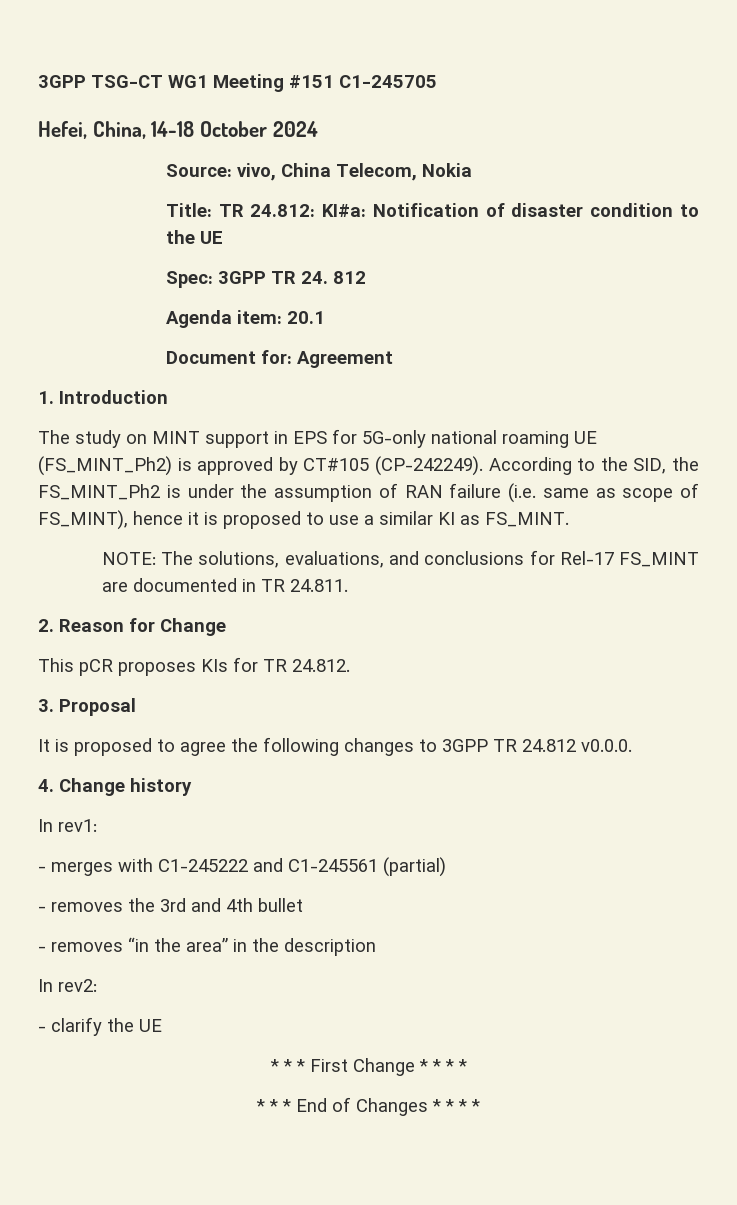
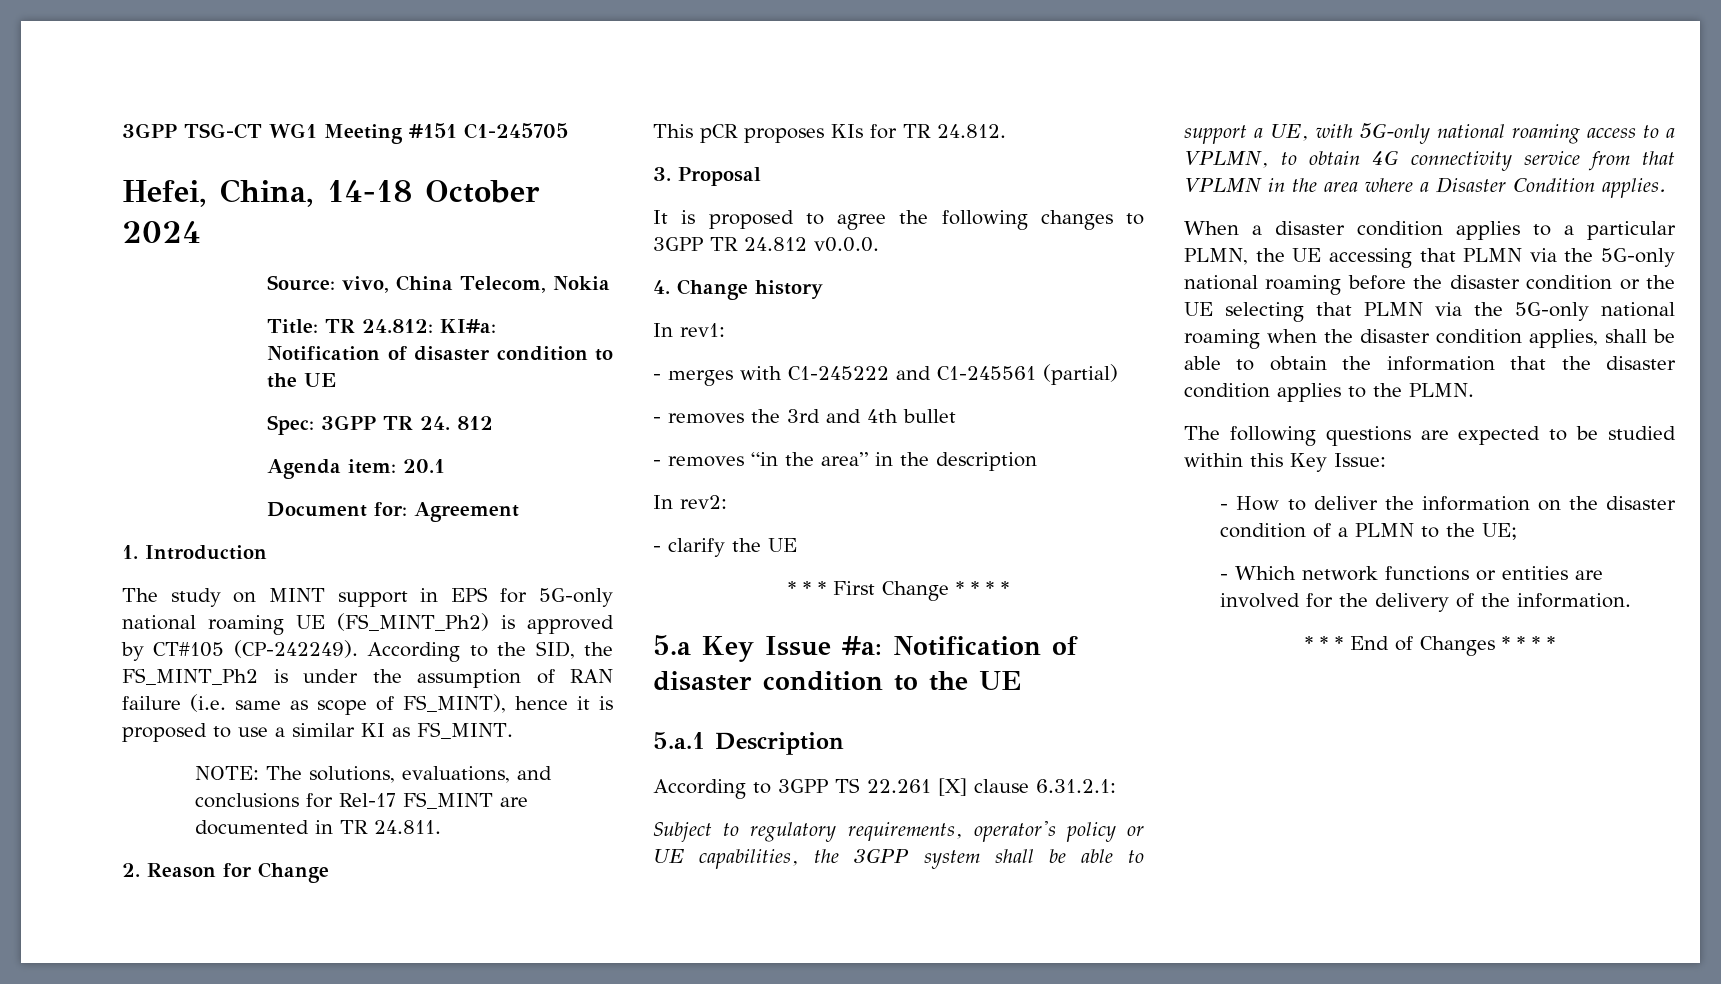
(467, 1065) none -> [653,635,1078,662] [653,671,1021,691] [653,732,844,755] [653,778,1116,799] [653,821,1144,842] [653,848,1144,869] [1184,123,1675,144] [1184,150,1675,171] [1184,177,1666,198] [1184,221,1676,240] [1184,248,1675,268] [1184,275,1675,295] [1184,302,1675,322] [1184,329,1675,349] [1184,356,1676,371] [1184,383,1474,402] [1184,426,1676,446] [1184,453,1386,472] [1220,496,1676,511] [1220,523,1518,540] [1220,566,1604,581] [1220,593,1632,612] // 5.a Key Issue #a: Notification of disaster condition to the UE // 5.a.1 Description // According to 3GPP TS 22.261 [X] clause 6.31.2.1: // Subject to regulatory requirements, operator's policy or UE capabilities, the 3GPP system shall be able to support a UE, with 5G-only national roaming access to a VPLMN, to obtain 4G connectivity service from that VPLMN in the area where a Disaster Condition applies. // When a disaster condition applies to a particular PLMN, the UE accessing that PLMN via the 5G-only national roaming before the disaster condition or the UE selecting that PLMN via the 5G-only national roaming when the disaster condition applies, shall be able to obtain the information that the disaster condition applies to the PLMN. // The following questions are expected to be studied within this Key Issue: // - How to deliver the information on the disaster condition of a PLMN to the UE; // - Which network functions or entities are involved for the delivery of the information.

